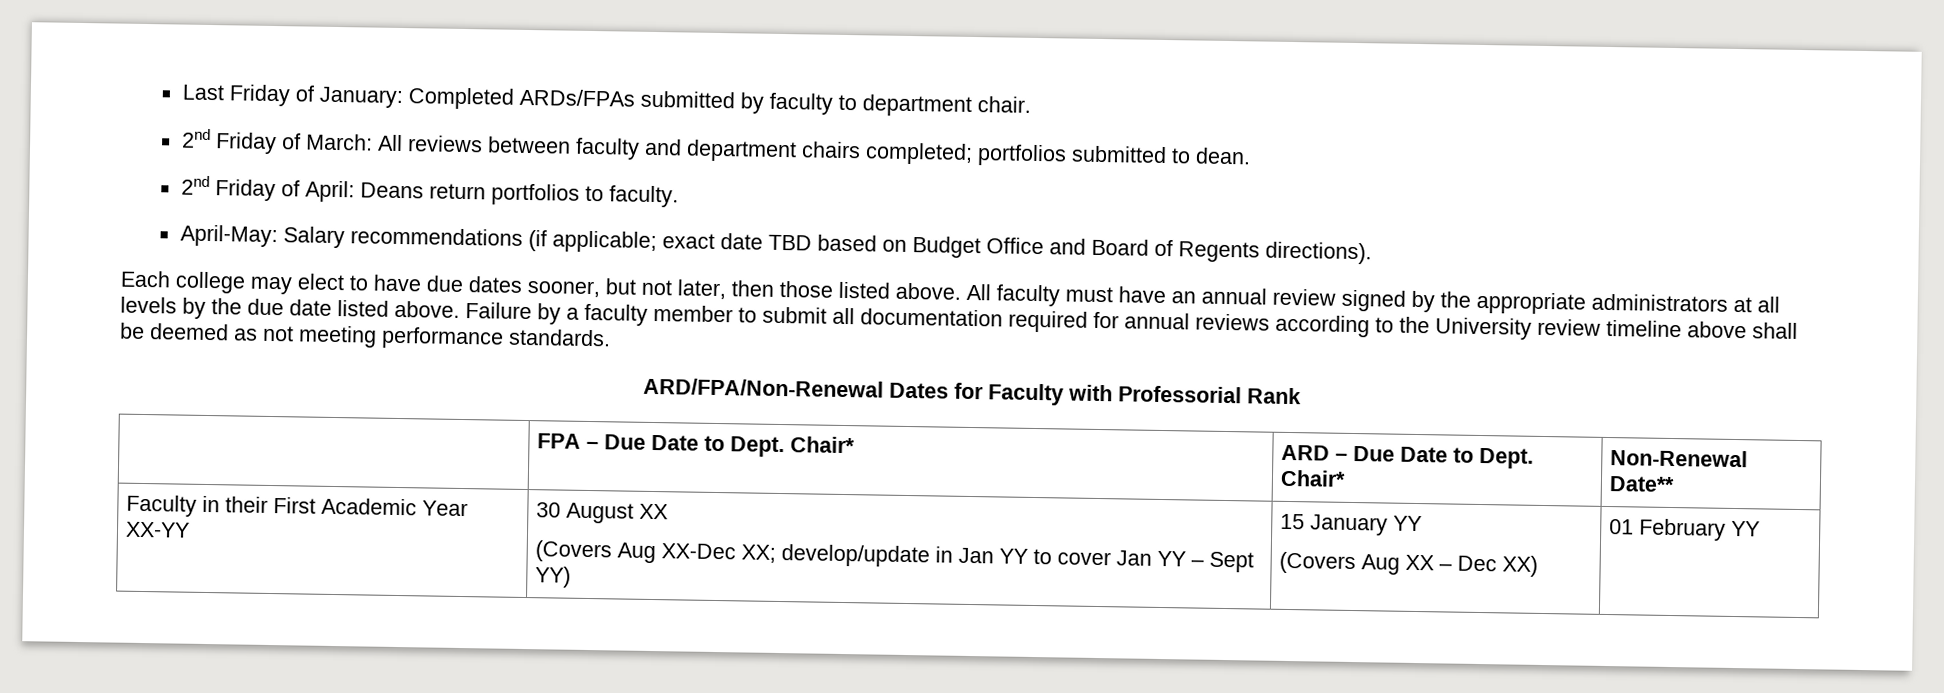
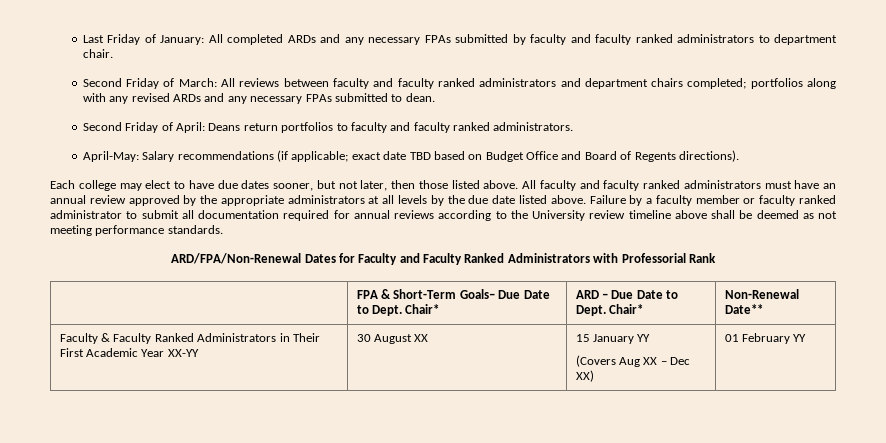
[407,87,833,115] Completed ARDs/FPAs submitted by faculty -> [208,34,755,45] All completed ARDs and any necessary FPAs submitted by faculty and faculty ranked administrators
[181,128,211,149] 2nd -> [82,78,122,87] Second
[685,139,1067,167] department chairs completed; portfolios -> [397,78,836,89] [82,93,332,104] faculty ranked administrators and department chairs completed; portfolios along with any revised ARDs and any necessary FPAs
[180,175,210,196] 2nd -> [82,122,122,131] Second
[608,185,679,208] faculty. -> [350,122,574,133] faculty and faculty ranked administrators.
(1060, 295) none -> [579,180,761,191] and faculty ranked administrators
[1341,289,1406,312] signed -> [128,195,180,206] approved
(733, 313) none -> [743,195,836,206] [50,210,122,219] or faculty ranked administrator
(1064, 394) none -> [399,253,590,265] and Faculty Ranked Administrators
[585,440,599,450] – -> [381,289,495,299] & Short-Term Goals–
[201,495,268,513] in their -> [101,333,320,344] & Faculty Ranked Administrators in Their
[534,540,1254,573] [534,566,571,588] // (Covers Aug XX-Dec XX; develop/update in Jan YY to cover Jan YY – Sept YY) -> (429, 338) none

